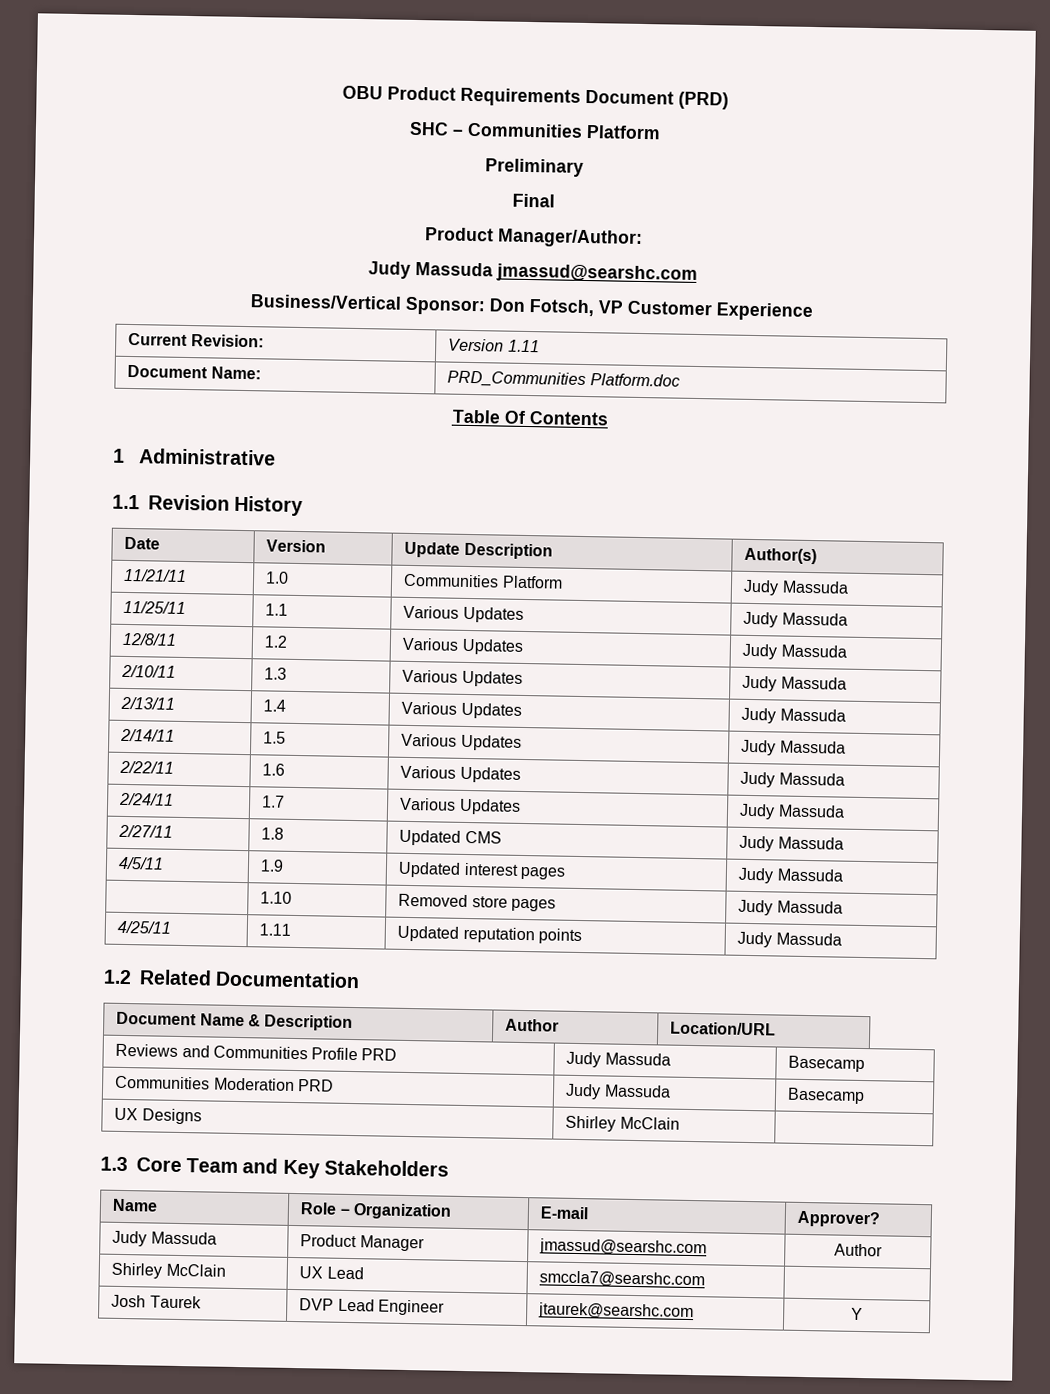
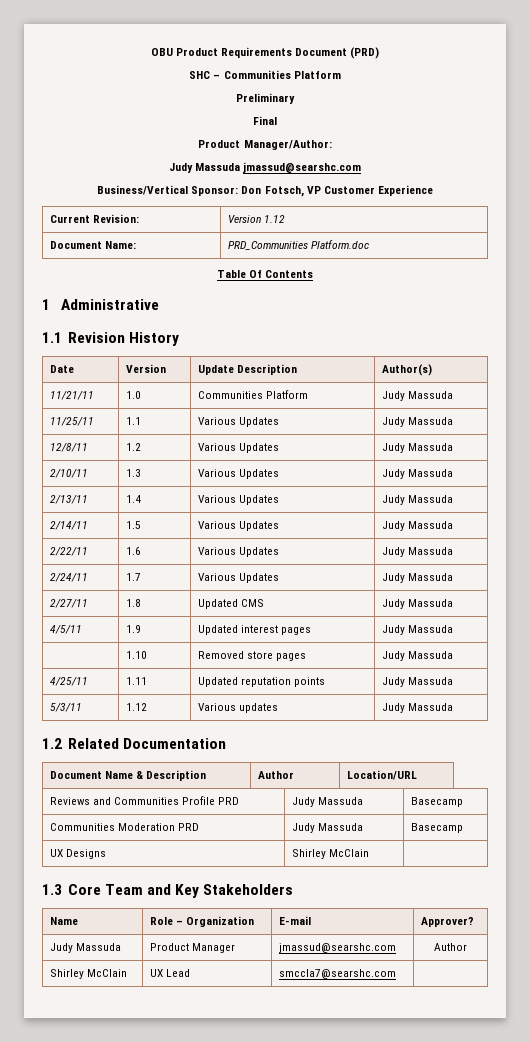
[507,339,540,353] 1.11 -> [263,215,285,223] 1.12
(842, 939) none -> [49,703,82,712] [125,703,147,711] [197,703,278,713] [381,703,453,713] // 5/3/11 | 1.12 | Various updates | Judy Massuda
[111,1294,202,1309] [299,1298,445,1316] [538,1302,695,1321] [851,1307,863,1321] // Josh Taurek | DVP Lead Engineer | jtaurek@searshc.com | Y -> (396, 974) none

